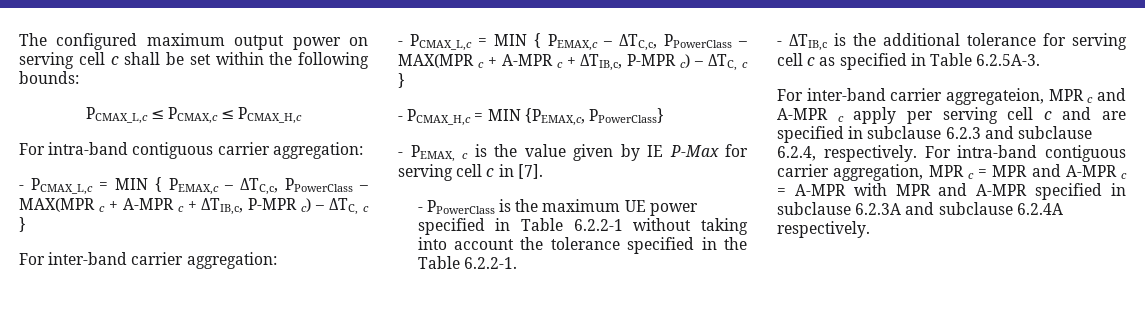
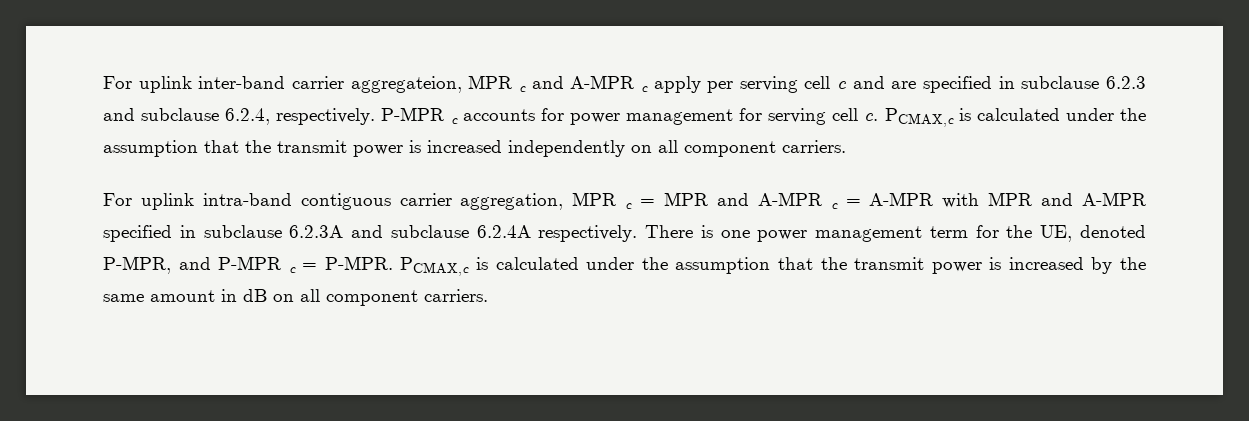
[19,33,368,50] [19,52,369,69] [19,71,79,84] [85,107,303,124] [19,142,363,159] [19,177,368,195] [19,198,370,215] [19,217,26,232] [19,252,277,269] [398,33,747,51] [398,54,749,71] [398,73,405,88] [398,108,664,126] [398,144,748,162] [398,164,543,181] [417,199,698,216] [417,218,748,235] [417,237,747,254] [417,256,517,269] [777,33,1127,51] [777,53,1041,70] [777,89,803,101] The configured maximum output power on serving cell c shall be set within the following bounds: // PCMAX_L,c ≤ PCMAX,c ≤ PCMAX_H,c // For intra-band contiguous carrier aggregation: // - PCMAX_L,c = MIN { PEMAX,c – ΔTC,c, PPowerClass – MAX(MPR c + A-MPR c + ΔTIB,c, P-MPR c) – ΔTC, c } // For inter-band carrier aggregation: // - PCMAX_L,c = MIN { PEMAX,c – ΔTC,c, PPowerClass – MAX(MPR c + A-MPR c + ΔTIB,c, P-MPR c) – ΔTC, c } // - PCMAX_H,c = MIN {PEMAX,c, PPowerClass} // - PEMAX, c is the value given by IE P-Max for serving cell c in [7]. // - PPowerClass is the maximum UE power specified in Table 6.2.2-1 without taking into account the tolerance specified in the Table 6.2.2-1. // - ΔTIB,c is the additional tolerance for serving cell c as specified in Table 6.2.5A-3. // For -> [103,76,192,93] For uplink
[924,146,951,158] For -> [381,107,1146,127] [103,140,846,157] [103,193,194,210] P-MPR c accounts for power management for serving cell c. PCMAX,c is calculated under the assumption that the transmit power is increased independently on all component carriers. // For uplink
(870, 229) none -> [645,225,1146,242] [103,256,1146,276] [103,289,488,306] There is one power management term for the UE, denoted P-MPR, and P-MPR c = P-MPR. PCMAX,c is calculated under the assumption that the transmit power is increased by the same amount in dB on all component carriers.

